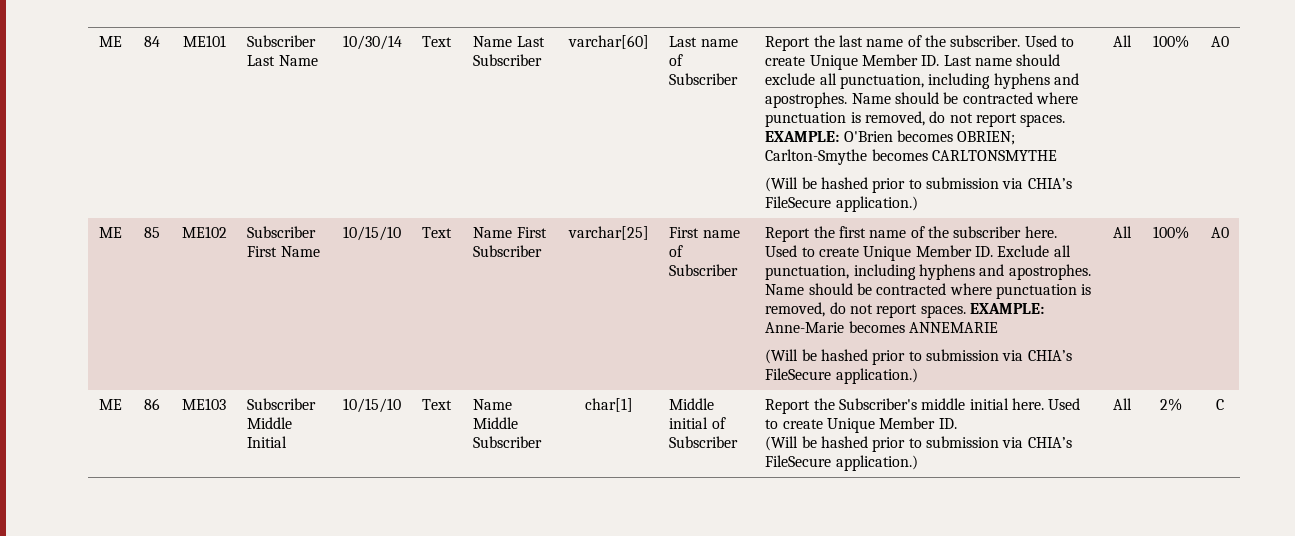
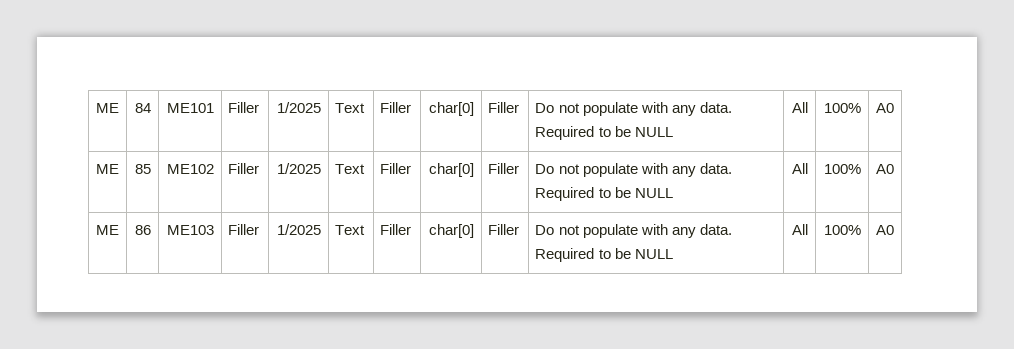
[247,35,317,47] [247,55,318,66] [342,35,402,50] [422,36,453,47] [473,36,545,47] [473,54,543,66] [567,35,649,49] [669,36,738,47] [669,54,684,66] [669,73,739,85] [765,35,1074,51] [765,54,1061,70] [765,73,1079,89] [765,92,1078,108] [765,111,1066,127] [765,130,1016,145] [765,149,1058,165] [765,177,1072,193] [765,196,918,212] Subscriber Last Name | 10/30/14 | Text | Name Last Subscriber | varchar[60] | Last name of Subscriber | Report the last name of the subscriber. Used to create Unique Member ID. Last name should exclude all punctuation, including hyphens and apostrophes. Name should be contracted where punctuation is removed, do not report spaces. EXAMPLE: O'Brien becomes OBRIEN; Carlton-Smythe becomes CARLTONSMYTHE // (Will be hashed prior to submission via CHIA’s FileSecure application.) -> [228,102,260,113] [276,102,321,113] [335,103,366,113] [380,102,412,113] [428,102,474,116] [488,102,520,113] [535,102,732,116] [535,126,673,140] Filler | 1/2025 | Text | Filler | char[0] | Filler | Do not populate with any data. Required to be NULL
[247,226,317,238] [247,246,320,257] [343,226,401,241] [422,227,453,238] [473,227,547,238] [473,245,543,257] [567,226,649,240] [669,227,740,238] [669,245,684,257] [669,264,739,276] [765,226,1057,242] [765,245,1071,261] [765,264,1091,280] [765,283,1092,299] [765,302,1044,318] [765,321,999,333] [765,349,1072,365] [765,368,918,384] Subscriber First Name | 10/15/10 | Text | Name First Subscriber | varchar[25] | First name of Subscriber | Report the first name of the subscriber here. Used to create Unique Member ID. Exclude all punctuation, including hyphens and apostrophes. Name should be contracted where punctuation is removed, do not report spaces. EXAMPLE: Anne-Marie becomes ANNEMARIE // (Will be hashed prior to submission via CHIA’s FileSecure application.) -> [228,163,260,174] [276,163,321,174] [335,164,366,174] [380,163,412,174] [428,163,474,177] [488,163,520,174] [535,163,732,177] [535,187,673,201] Filler | 1/2025 | Text | Filler | char[0] | Filler | Do not populate with any data. Required to be NULL
[247,398,317,410] [247,417,293,429] [247,436,288,448] [343,398,401,413] [422,399,453,410] [473,399,513,410] [473,417,519,429] [473,436,543,448] [584,398,633,412] [669,398,715,410] [669,417,726,429] [669,436,739,448] [765,398,1081,414] [765,417,957,433] [765,436,1072,452] [765,455,918,471] [1112,398,1132,410] [1159,398,1182,411] [1215,399,1224,410] Subscriber Middle Initial | 10/15/10 | Text | Name Middle Subscriber | char[1] | Middle initial of Subscriber | Report the Subscriber's middle initial here. Used to create Unique Member ID. // (Will be hashed prior to submission via CHIA’s FileSecure application.) | All | 2% | C -> [228,224,260,235] [276,224,321,235] [335,225,366,235] [380,224,412,235] [428,224,474,238] [488,224,520,235] [535,224,732,238] [535,248,673,262] [791,224,808,235] [823,225,861,235] [876,225,894,235] Filler | 1/2025 | Text | Filler | char[0] | Filler | Do not populate with any data. Required to be NULL | All | 100% | A0

